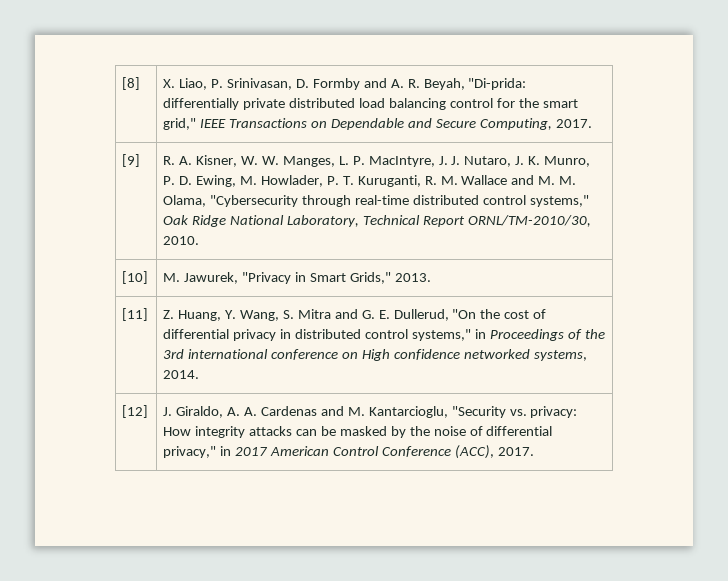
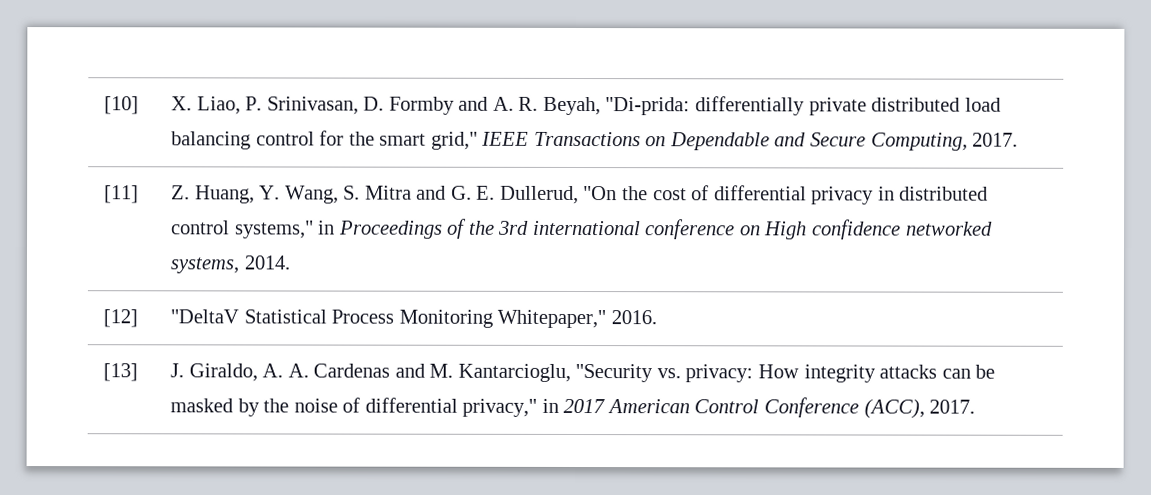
[122,77,141,90] [8] -> [104,96,140,115] [10]
[122,154,141,167] [163,155,591,167] [163,175,577,187] [163,195,589,207] [163,215,591,227] [163,236,200,245] [122,271,149,284] [163,272,431,284] // [9] | R. A. Kisner, W. W. Manges, L. P. MacIntyre, J. J. Nutaro, J. K. Munro, P. D. Ewing, M. Howlader, P. T. Kuruganti, R. M. Wallace and M. M. Olama, "Cybersecurity through real-time distributed control systems," Oak Ridge National Laboratory, Technical Report ORNL/TM-2010/30, 2010. // [10] | M. Jawurek, "Privacy in Smart Grids," 2013. -> (1019, 139) none
(149, 411) none -> [170,309,657,329] [103,363,139,382] | "DeltaV Statistical Process Monitoring Whitepaper," 2016. // [13]

